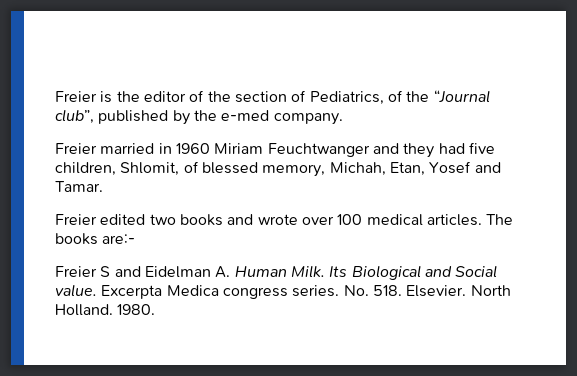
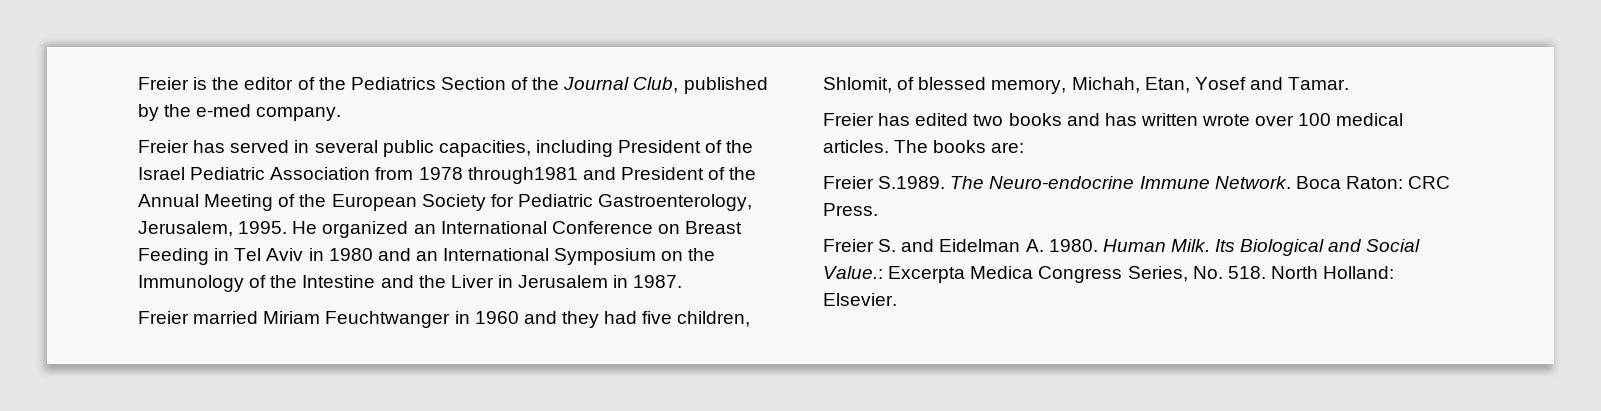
[234,90,490,105] [55,109,94,124] section of Pediatrics, of the “Journal club”, -> [350,77,679,93] Pediatrics Section of the Journal Club,
[100,143,370,157] married in 1960 Miriam Feuchtwanger -> [193,140,754,157] [138,167,757,184] [138,194,753,211] [138,221,743,238] [138,248,716,265] [138,275,683,292] [138,311,519,328] has served in several public capacities, including President of the Israel Pediatric Association from 1978 through1981 and President of the Annual Meeting of the European Society for Pediatric Gastroenterology, Jerusalem, 1995. He organized an International Conference on Breast Feeding in Tel Aviv in 1980 and an International Symposium on the Immunology of the Intestine and the Liver in Jerusalem in 1987. // Freier married Miriam Feuchtwanger in 1960
(97, 219) none -> [878,113,911,126] has
(254, 219) none -> [1104,113,1198,126] has written
[102,234,136,244] [55,266,111,277] are:- // Freier S -> [991,142,1025,153] [823,176,1451,189] [823,203,878,216] [823,239,897,252] are: // Freier S.1989. The Neuro-endocrine Immune Network. Boca Raton: CRC Press. // Freier S.
(231, 272) none -> [1048,239,1098,252] 1980.
[55,284,97,297] value. -> [823,266,883,279] Value.:
[222,285,511,299] [55,304,156,316] congress series. No. 518. Elsevier. North Holland. 1980. -> [1038,266,1395,283] [823,293,897,306] Congress Series, No. 518. North Holland: Elsevier.

